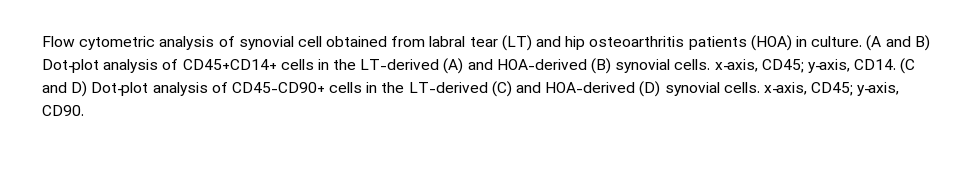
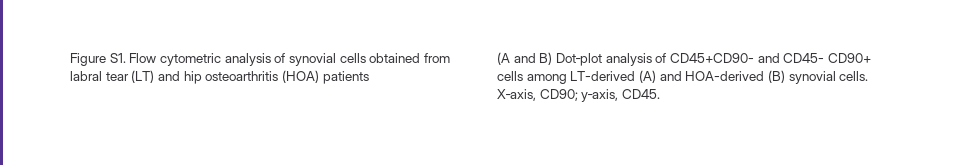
(42, 41) none -> [70,53,126,66] Figure S1.
[297,36,322,47] cell -> [339,53,366,63] cells
(685, 41) none -> [281,70,319,83] (HOA)
[750,35,863,51] (HOA) in culture. -> (369, 77) //
[182,59,357,70] CD45+CD14+ cells in the -> [669,53,871,63] [497,71,567,84] CD45+CD90- and CD45- CD90+ cells among
[714,58,916,74] [42,81,900,97] [42,105,84,116] x‐axis, CD45; y‐axis, CD14. (C and D) Dot‐plot analysis of CD45-CD90+ cells in the LT-derived (C) and HOA-derived (D) synovial cells. x‐axis, CD45; y‐axis, CD90. -> [497,89,660,102] X‐axis, CD90; y‐axis, CD45.

